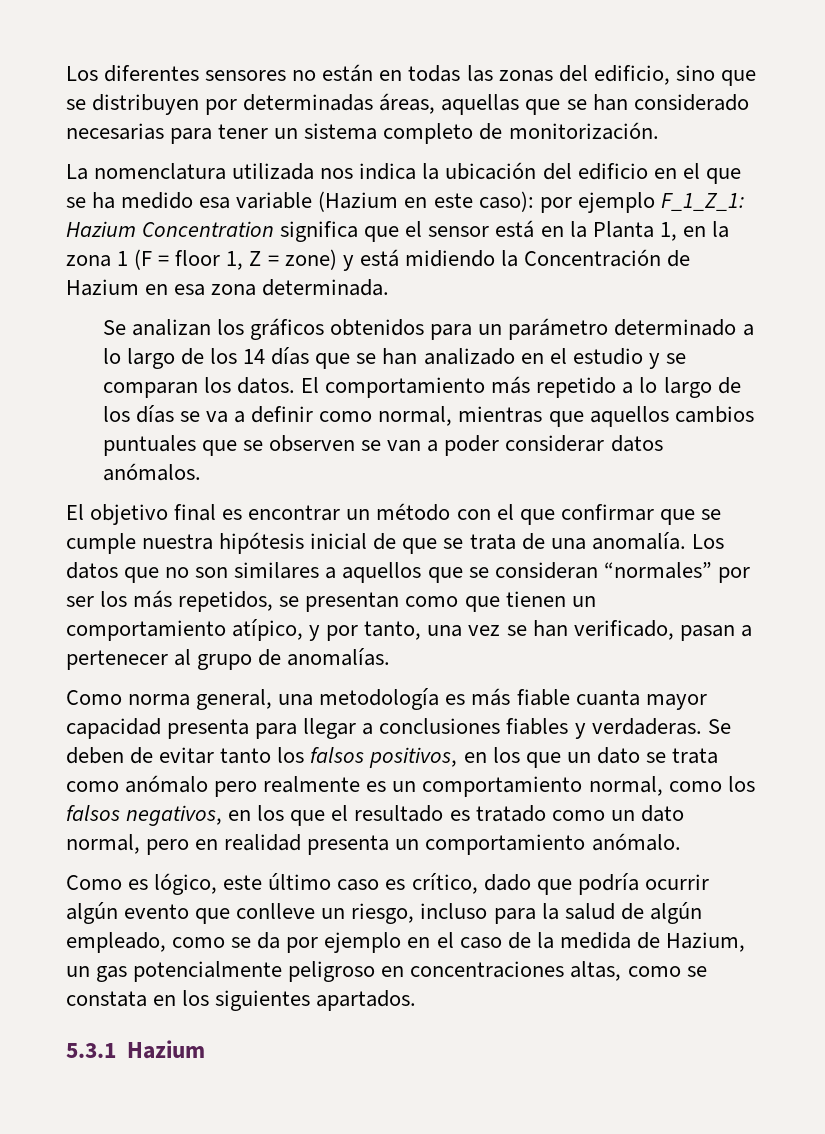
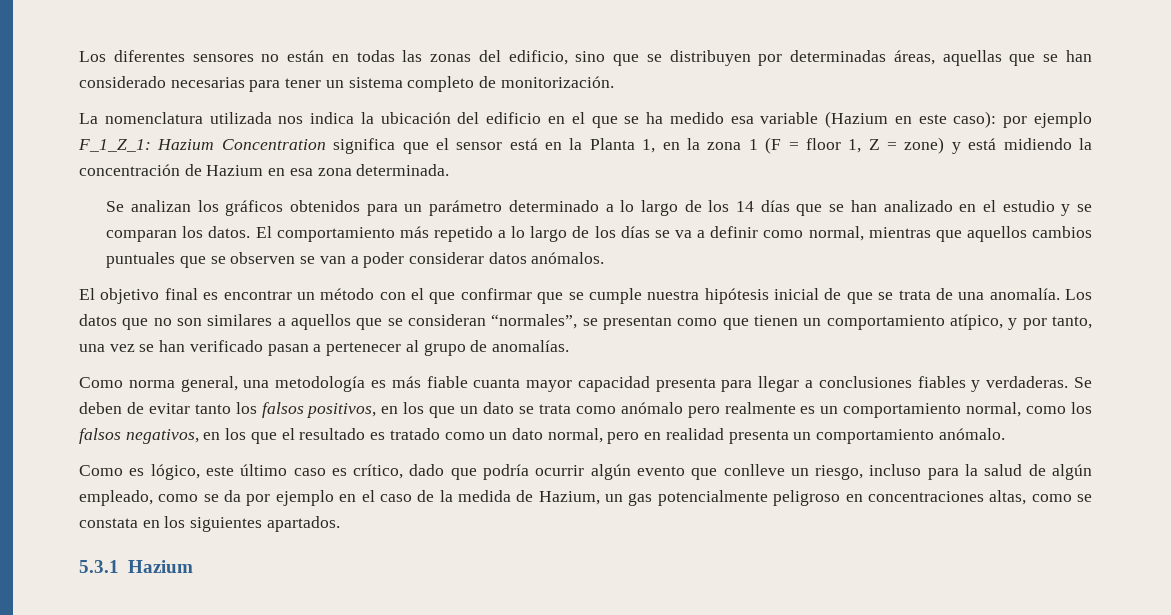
[523,249,661,267] Concentración -> [79,164,180,176] concentración
[603,562,750,583] [66,590,274,612] “normales” por ser los más repetidos, -> [491,314,578,329] “normales”,
[573,620,674,640] verificado, -> [189,340,263,352] verificado

